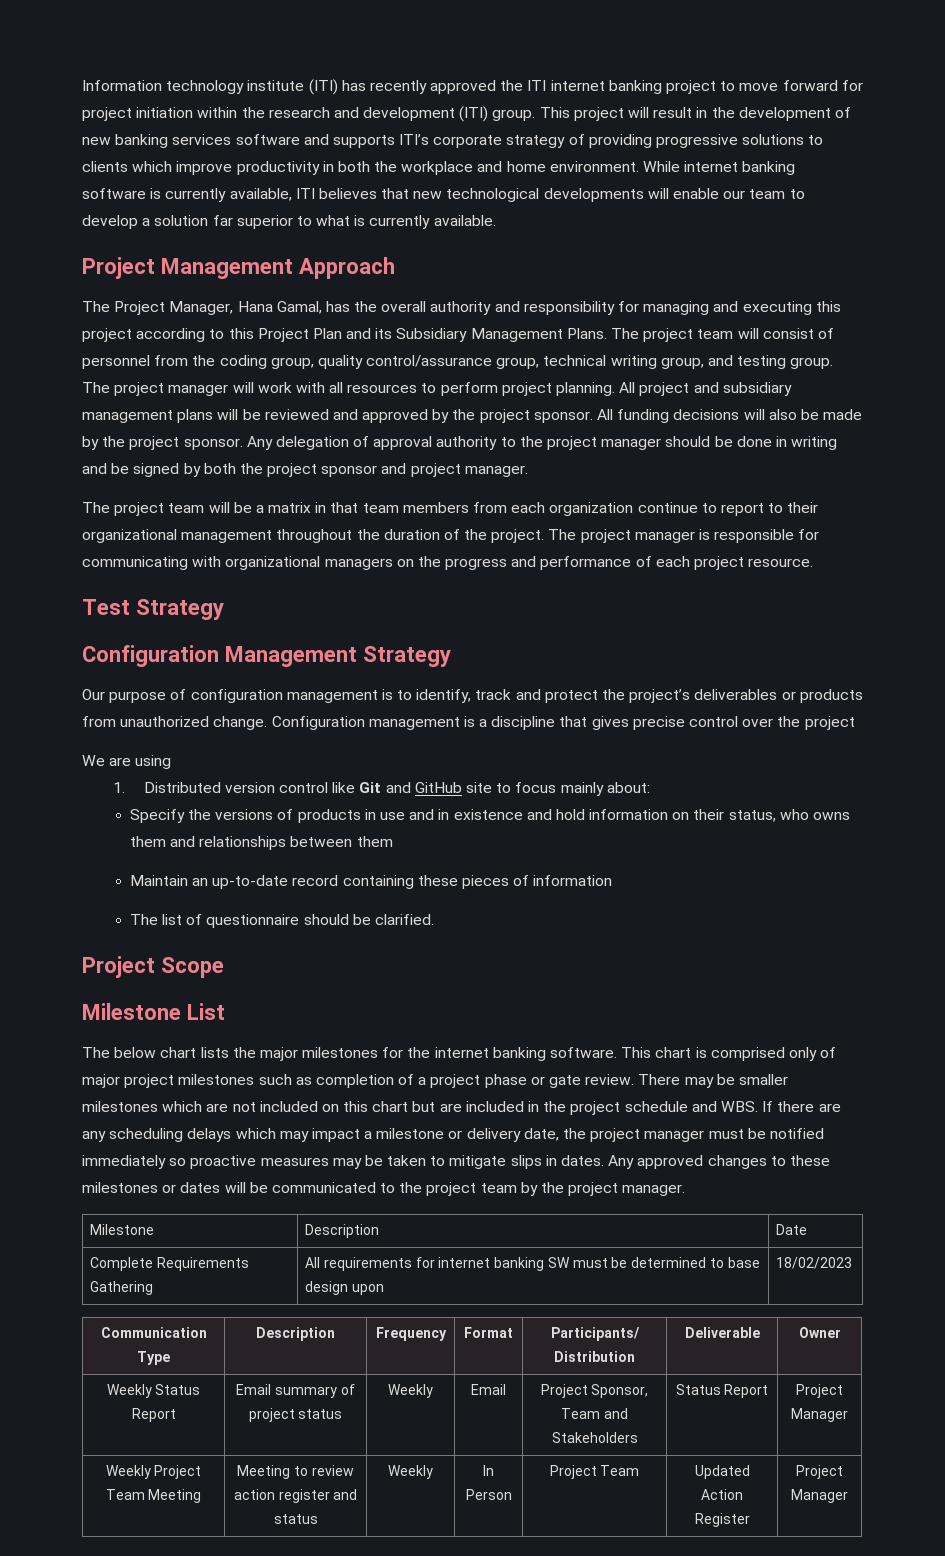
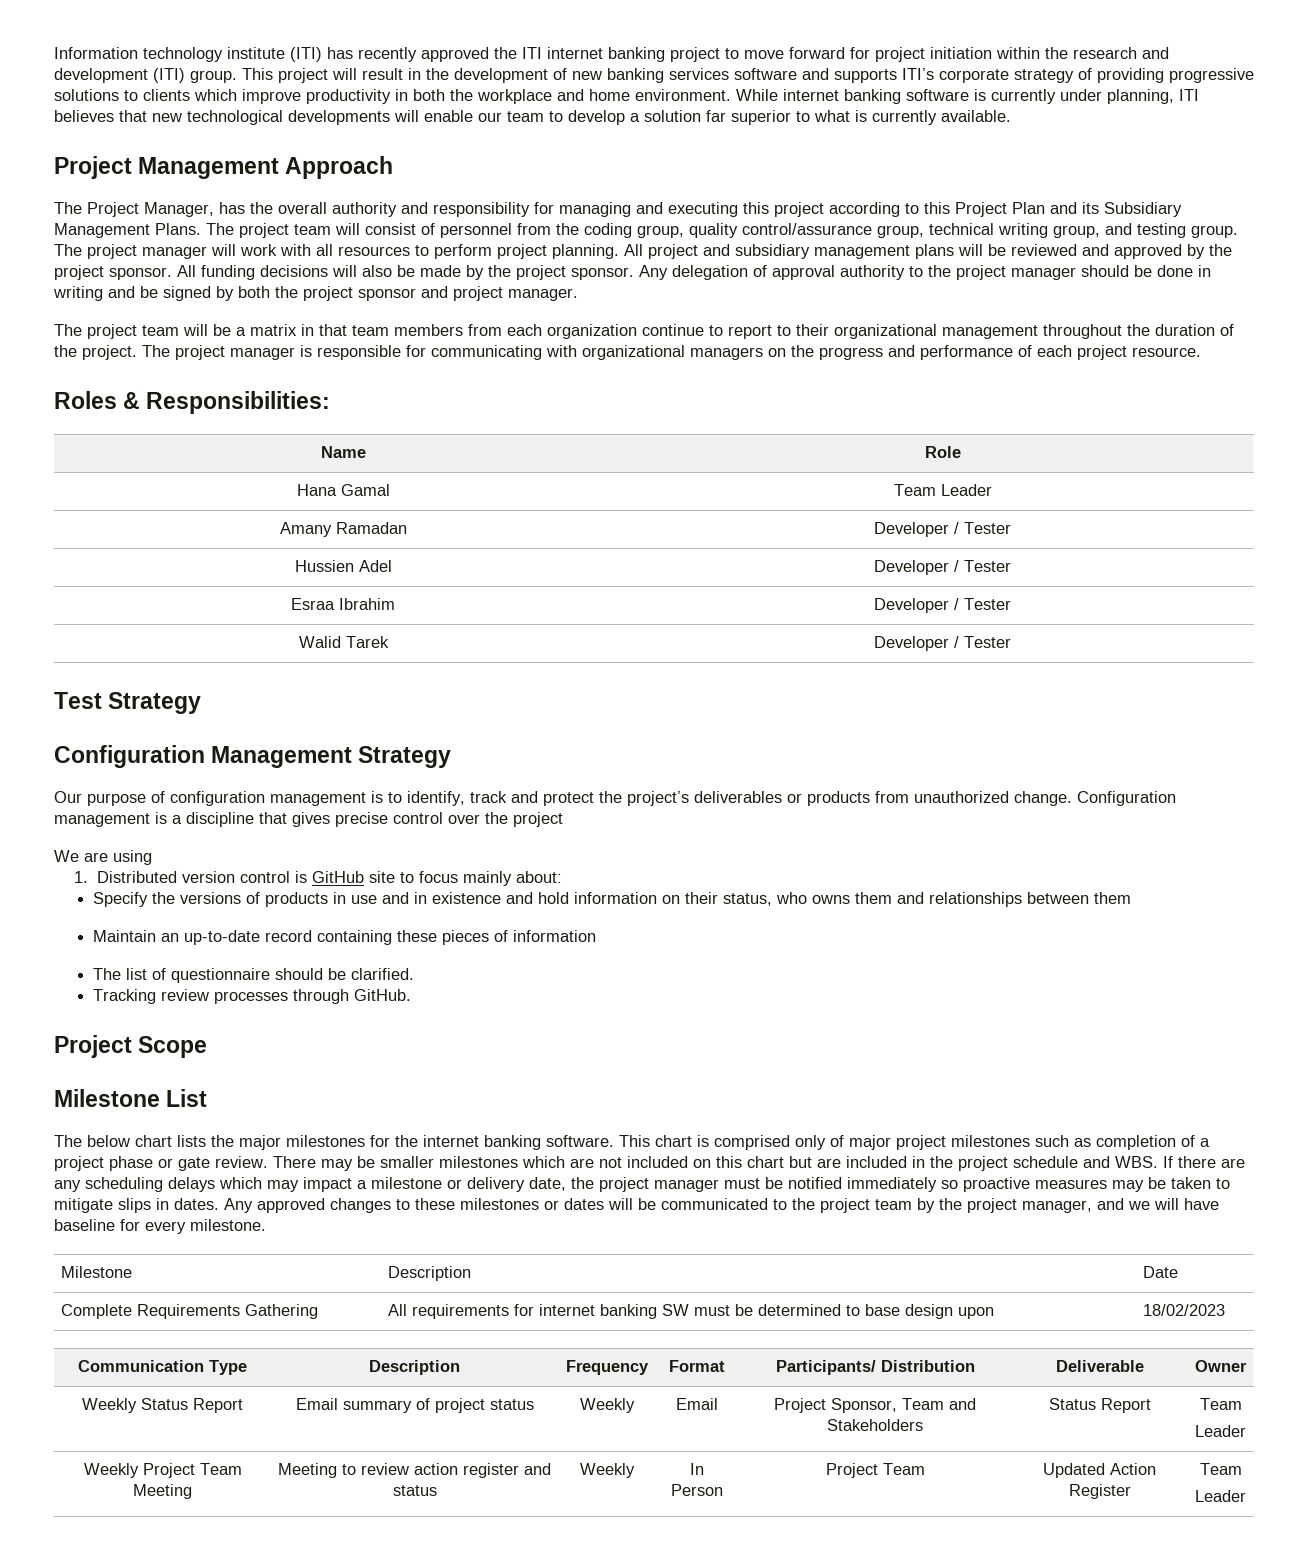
[229,188,292,201] available, -> [1060,89,1174,104] under planning,
[237,301,322,314] Hana Gamal, -> (214, 209) none
(814, 562) none -> [54,391,331,414] [320,446,366,458] [924,446,961,458] [296,484,390,496] [893,484,992,496] [279,522,407,537] [874,522,1011,537] [294,560,392,572] [874,560,1011,575] [291,598,395,610] [874,598,1011,613] [298,636,389,648] [874,636,1011,651] // Roles & Responsibilities: // Name | Role // Hana Gamal | Team Leader // Amany Ramadan | Developer / Tester // Hussien Adel | Developer / Tester // Esraa Ibrahim | Developer / Tester // Walid Tarek | Developer / Tester
[332,782,411,793] like Git and -> [294,871,307,883] is
(435, 919) none -> [92,989,411,1004] // Tracking review processes through GitHub.
[622,1184,686,1196] manager. -> [1022,1198,1219,1213] [54,1219,266,1234] manager, and we will have baseline for every milestone.
[796,1384,843,1398] [791,1408,848,1422] Project Manager -> [1199,1398,1242,1410] [1195,1425,1246,1437] Team // Leader
[796,1465,843,1479] [791,1489,848,1503] Project Manager -> [1199,1463,1242,1475] [1195,1490,1246,1502] Team // Leader

